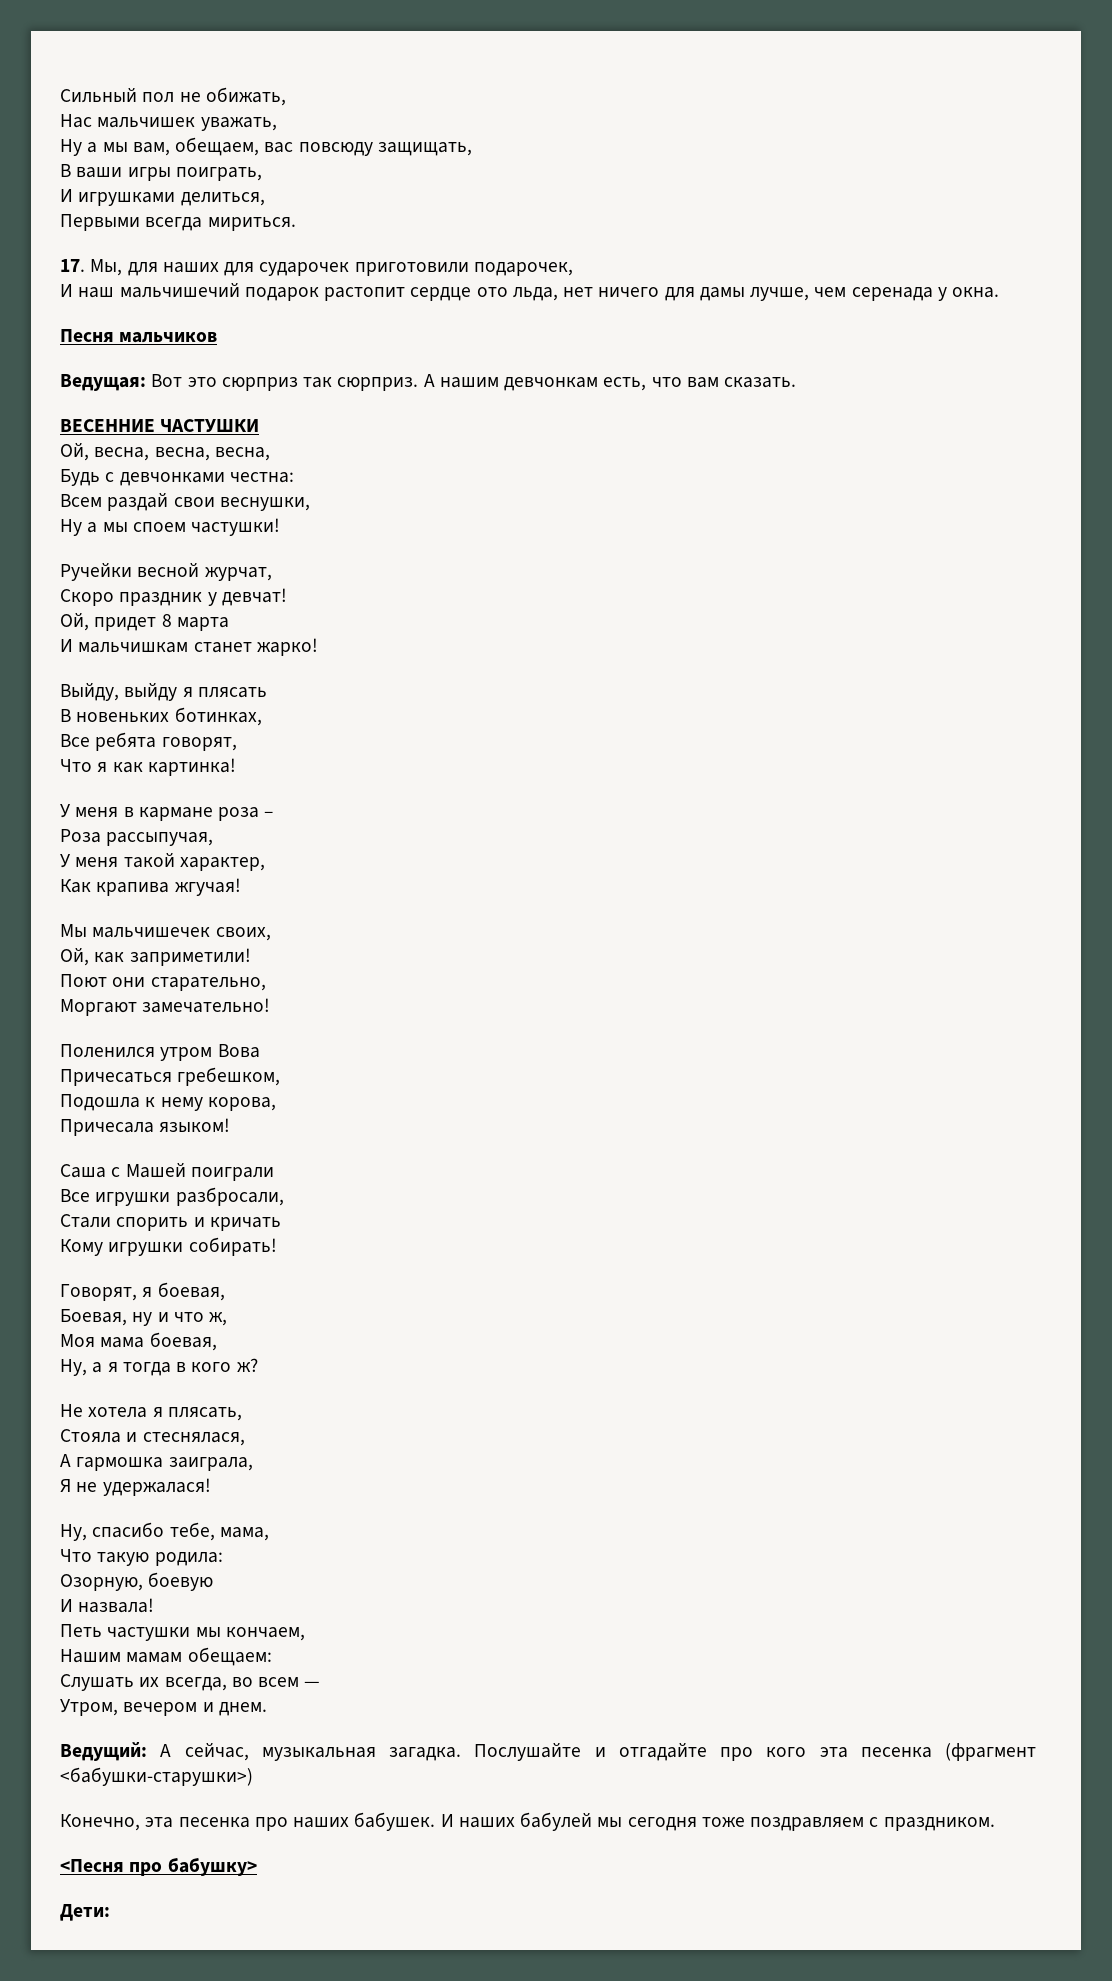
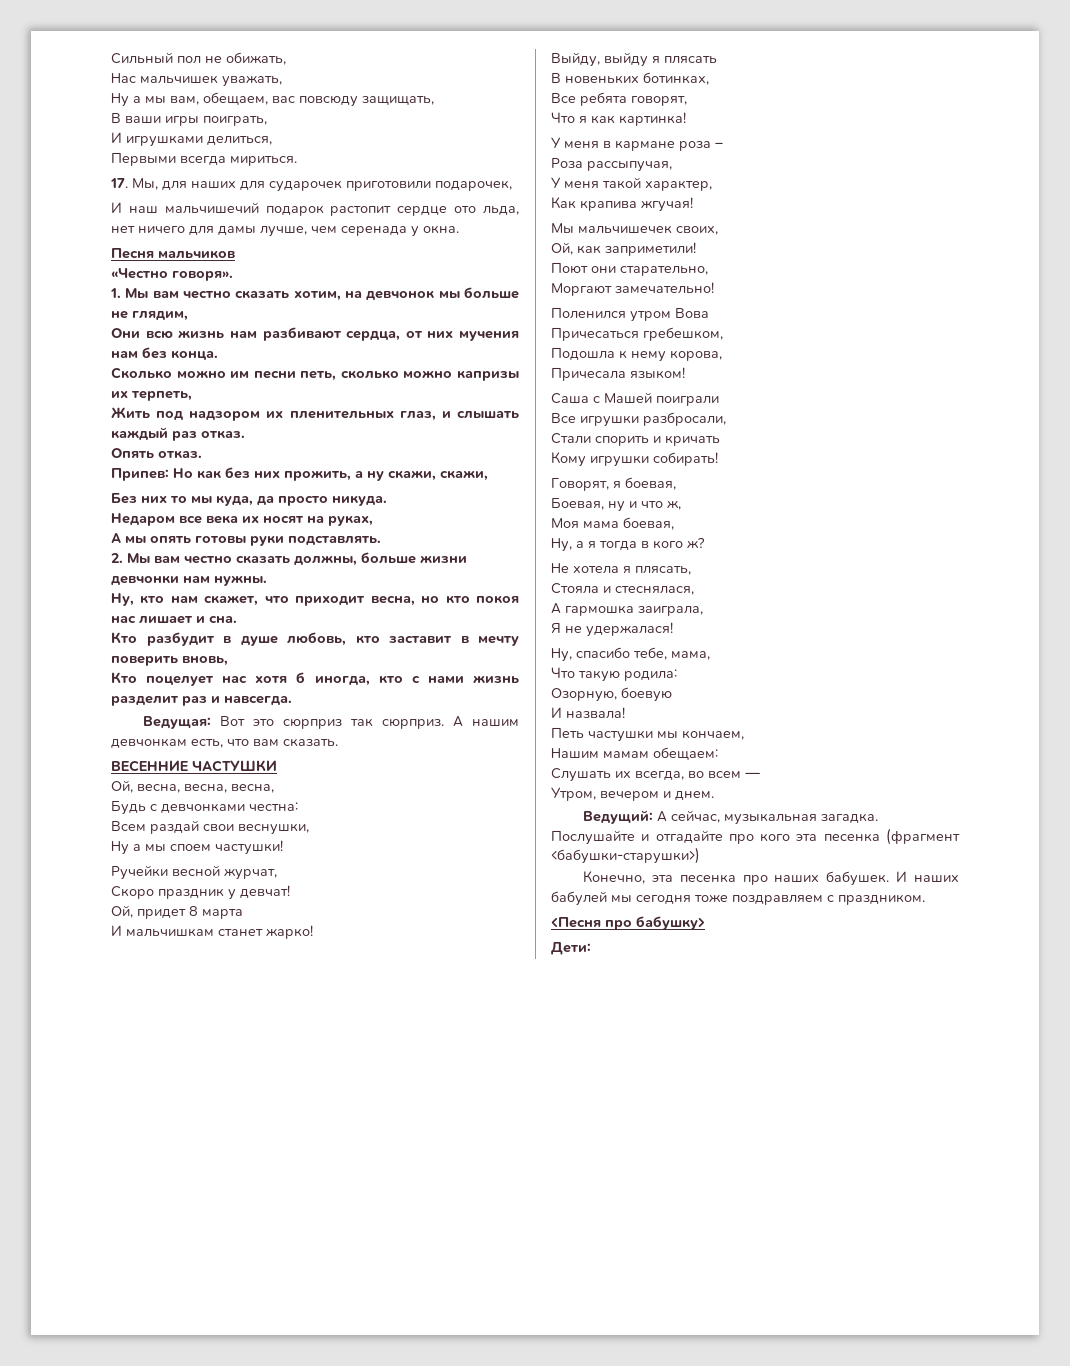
(218, 337) none -> [111,267,233,281] [110,287,519,301] [111,311,188,321] [111,327,519,341] [111,347,218,361] [111,367,519,381] [111,391,192,401] [111,407,519,421] [111,427,245,441] [111,448,202,459] [111,467,488,481] [111,493,387,506] [111,513,373,526] [111,533,381,546] [111,552,467,566] [111,575,267,586] [111,593,519,606] [111,616,237,624] [111,632,519,646] [111,656,228,666] [111,672,519,686] [111,696,292,706] // «Честно говоря». // 1. Мы вам честно сказать хотим, на девчонок мы больше не глядим, // Они всю жизнь нам разбивают сердца, от них мучения нам без конца. // Сколько можно им песни петь, сколько можно капризы их терпеть, // Жить под надзором их пленительных глаз, и слышать каждый раз отказ. // Опять отказ. // Припев: Но как без них прожить, а ну скажи, скажи, // Без них то мы куда, да просто никуда. // Недаром все века их носят на руках, // А мы опять готовы руки подставлять. // 2. Мы вам честно сказать должны, больше жизни девчонки нам нужны. // Ну, кто нам скажет, что приходит весна, но кто покоя нас лишает и сна. // Кто разбудит в душе любовь, кто заставит в мечту поверить вновь, // Кто поцелует нас хотя б иногда, кто с нами жизнь разделит раз и навсегда.

